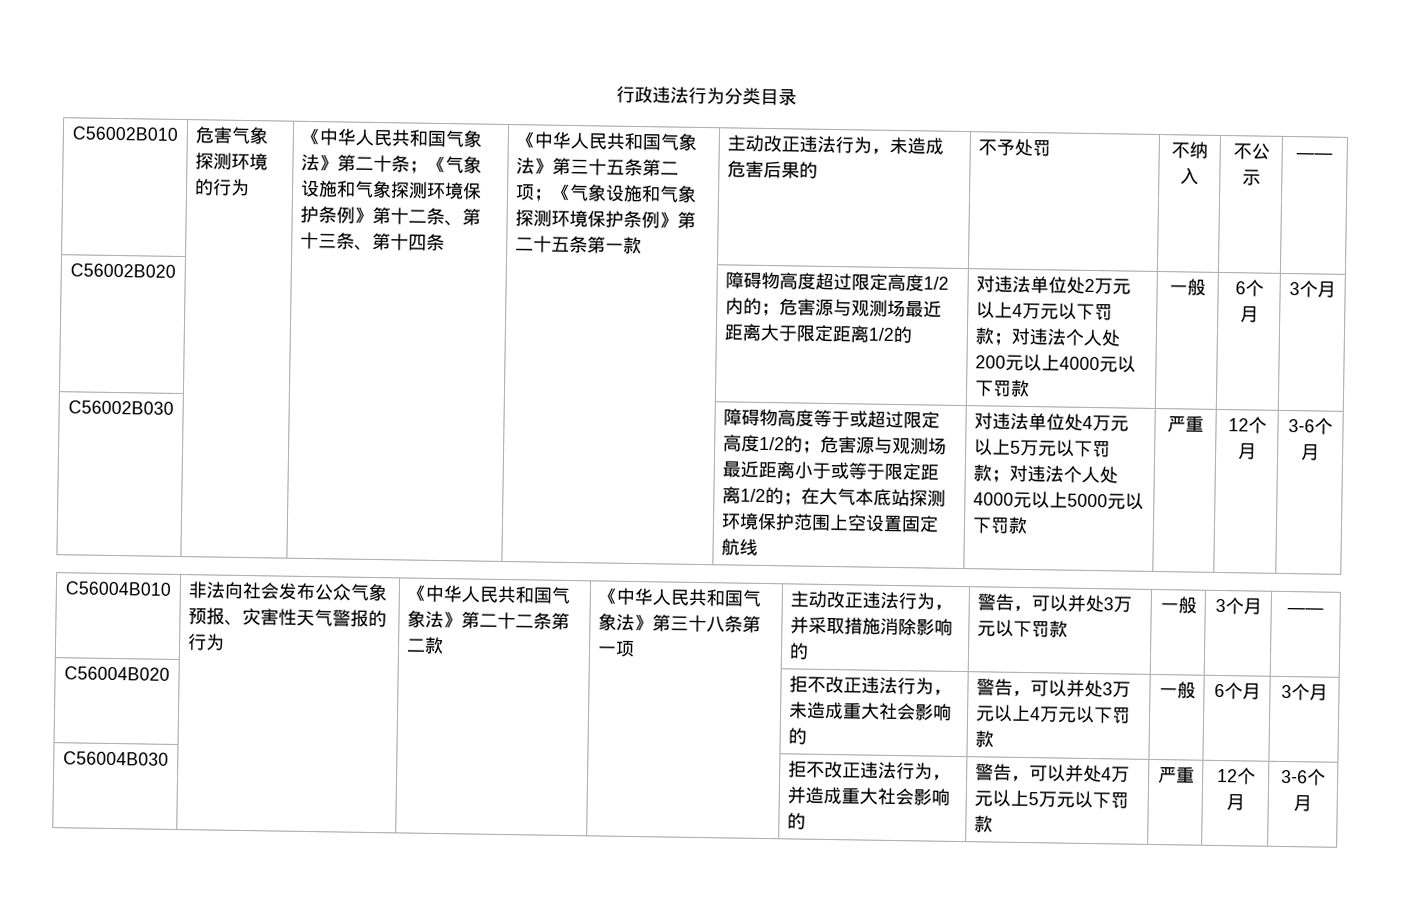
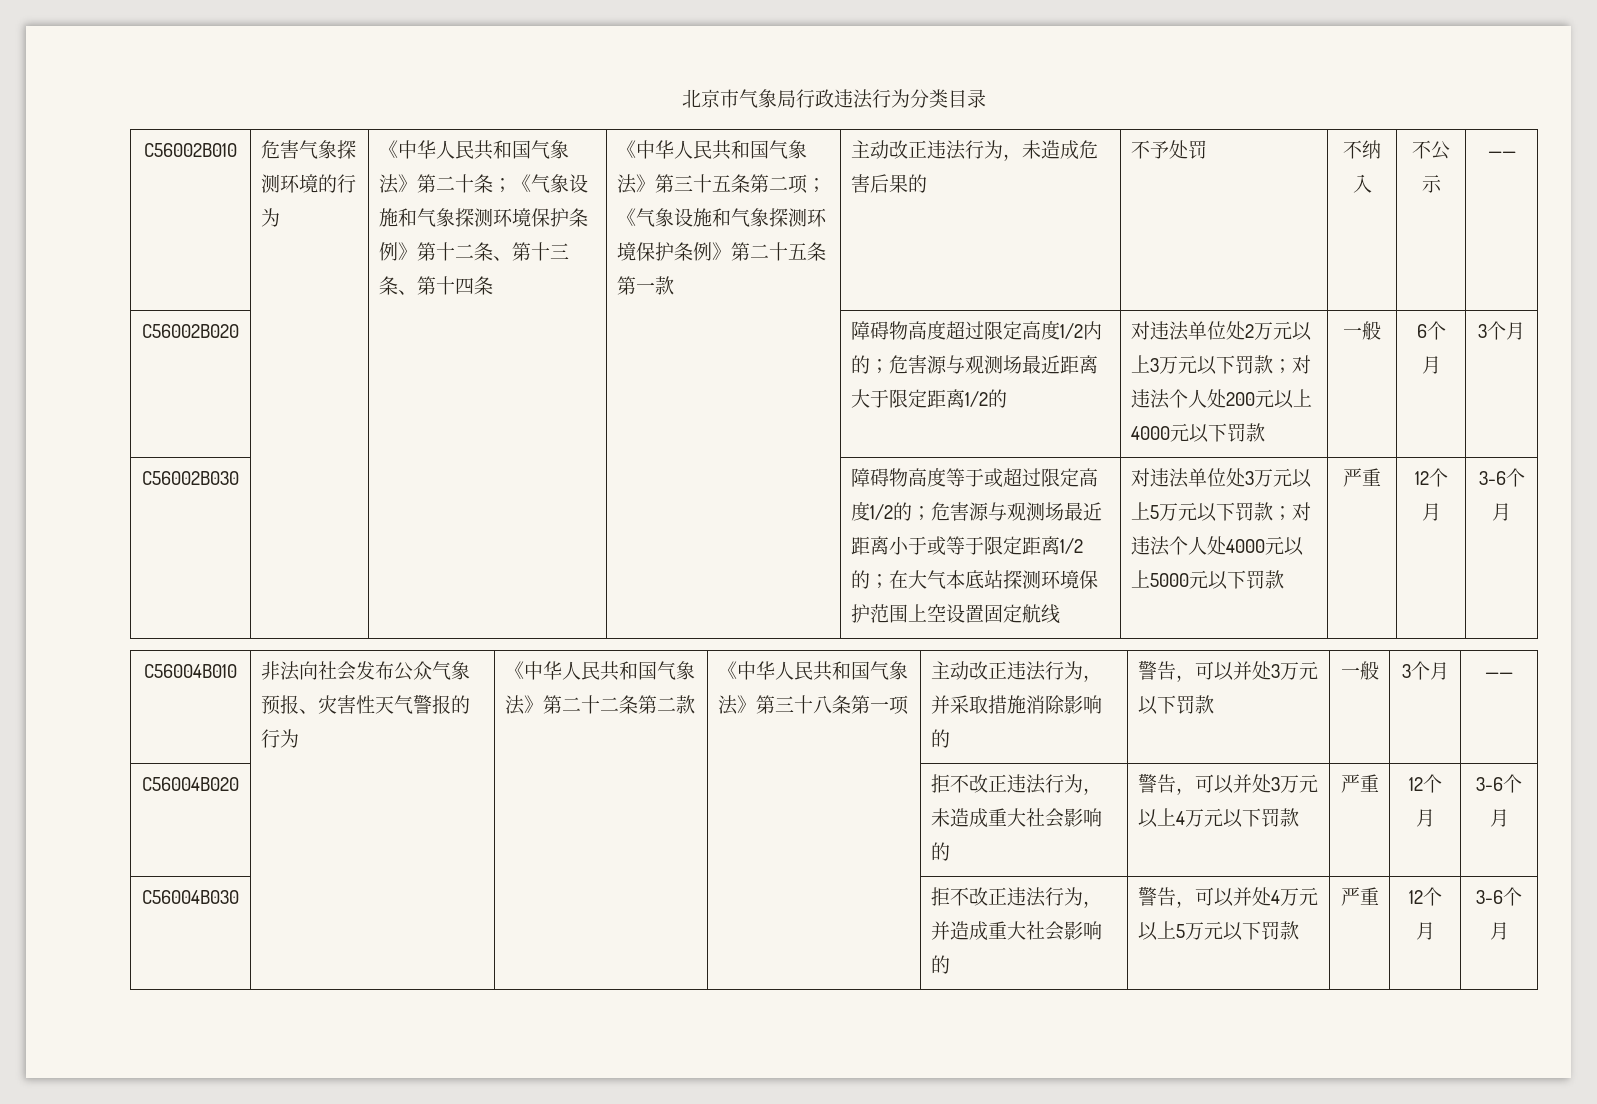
(615, 94) none -> [682,89,796,108] 北京市气象局
[1012,303,1024,317] 4 -> [1150,358,1160,372] 3
[1082,415,1094,430] 4 -> [1245,471,1255,485] 3
[1158,681,1196,699] [1213,682,1261,700] [1281,684,1292,699] 一般 | 6个月 | 3 -> [1340,774,1379,793] [1408,774,1442,793] [1415,809,1435,827] [1476,777,1503,791] 严重 | 12个月 | 3-6

